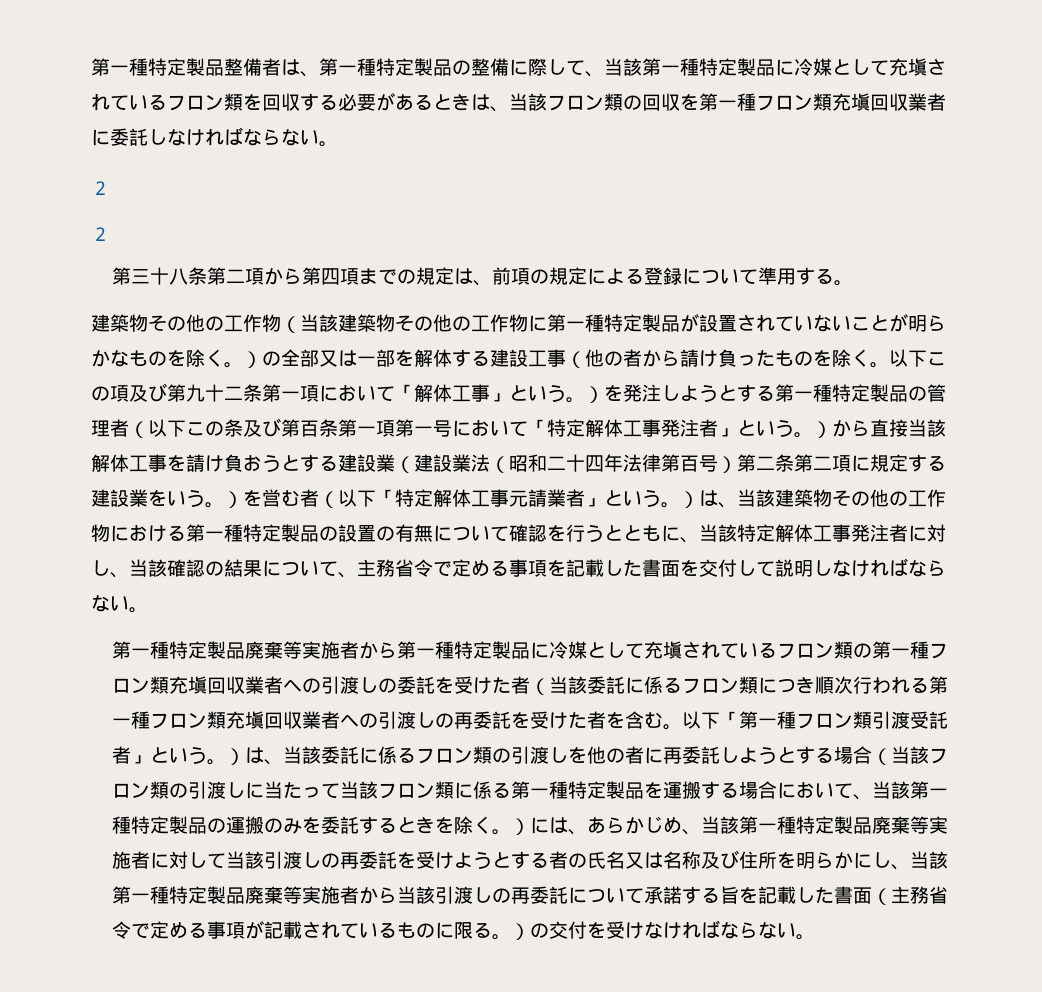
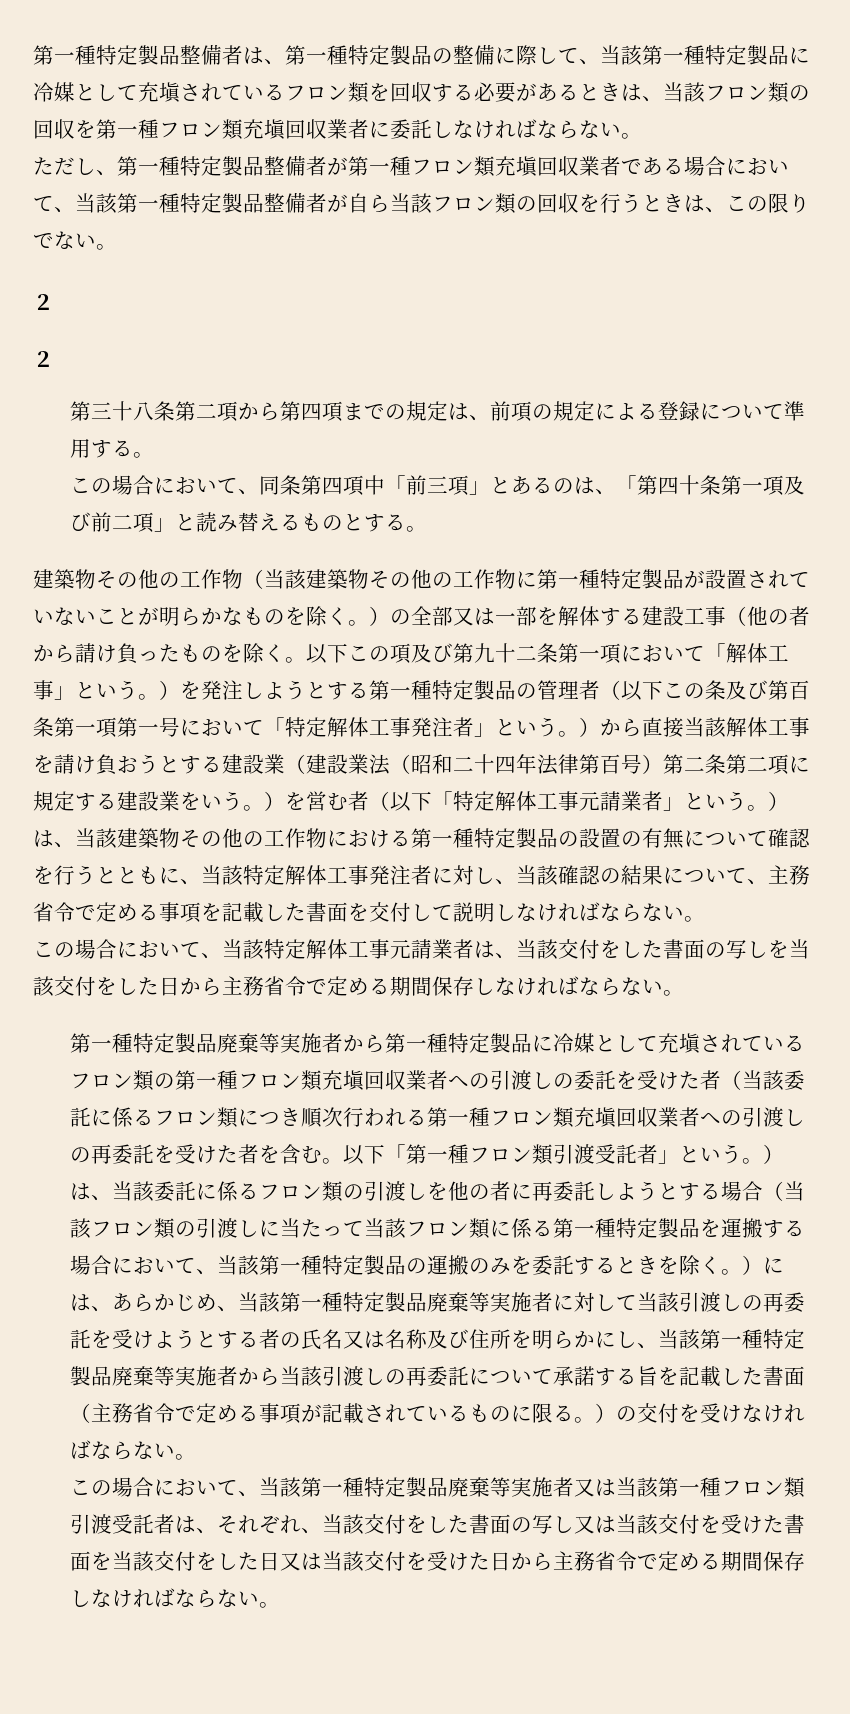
(338, 144) none -> [33,155,789,177] [33,192,810,214] [33,231,117,250] // ただし、第一種特定製品整備者が第一種フロン類充塡回収業者である場合において、当該第一種特定製品整備者が自ら当該フロン類の回収を行うときは、この限りでない。
(854, 283) none -> [69,475,805,496] [69,512,427,533] // この場合において、同条第四項中「前三項」とあるのは、「第四十条第一項及び前二項」と読み替えるものとする。
(148, 610) none -> [33,939,810,960] [33,976,684,997] // この場合において、当該特定解体工事元請業者は、当該交付をした書面の写しを当該交付をした日から主務省令で定める期間保存しなければならない。
(816, 937) none -> [69,1477,805,1498] [69,1514,805,1535] [69,1551,805,1572] [69,1588,280,1608] // この場合において、当該第一種特定製品廃棄等実施者又は当該第一種フロン類引渡受託者は、それぞれ、当該交付をした書面の写し又は当該交付を受けた書面を当該交付をした日又は当該交付を受けた日から主務省令で定める期間保存しなければならない。

